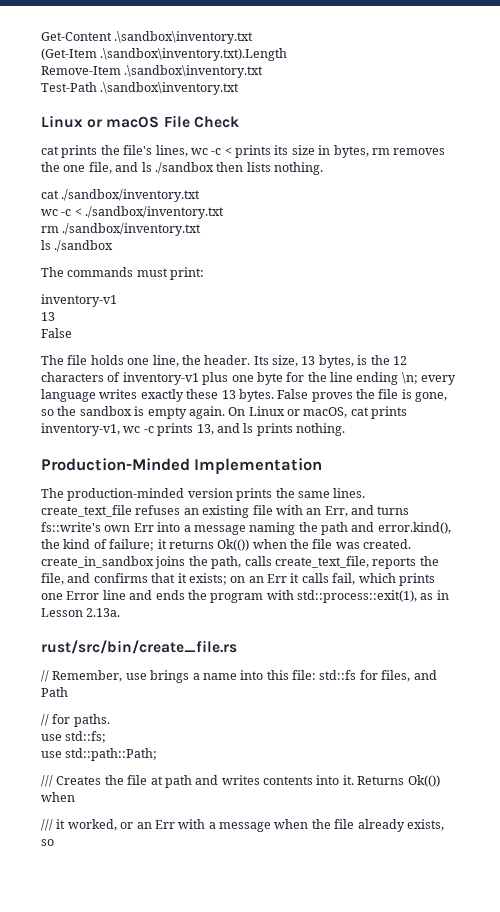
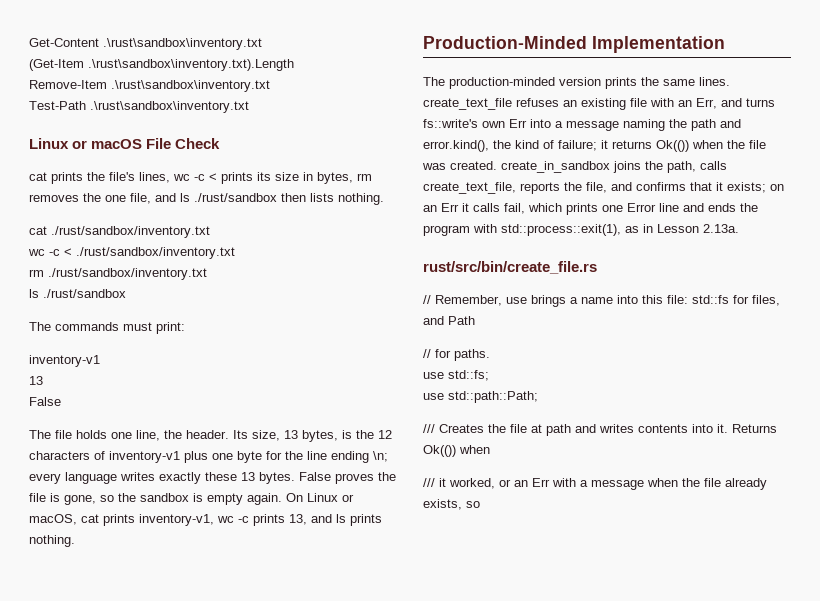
[114,31,254,44] .\sandbox\inventory.txt -> [103,38,262,50] .\rust\sandbox\inventory.txt
[100,48,288,61] .\sandbox\inventory.txt).Length -> [88,59,294,71] .\rust\sandbox\inventory.txt).Length
[124,65,264,78] .\sandbox\inventory.txt -> [111,80,270,92] .\rust\sandbox\inventory.txt
[100,82,240,95] .\sandbox\inventory.txt -> [90,101,249,113] .\rust\sandbox\inventory.txt
[154,162,214,174] ./sandbox -> [194,193,277,202] ./rust/sandbox
[61,189,201,202] [41,206,225,219] [41,223,202,236] [41,240,114,252] ./sandbox/inventory.txt // wc -c < ./sandbox/inventory.txt // rm ./sandbox/inventory.txt // ls ./sandbox -> [51,226,210,238] [28,247,235,259] [29,268,207,280] [29,289,126,298] ./rust/sandbox/inventory.txt // wc -c < ./rust/sandbox/inventory.txt // rm ./rust/sandbox/inventory.txt // ls ./rust/sandbox

